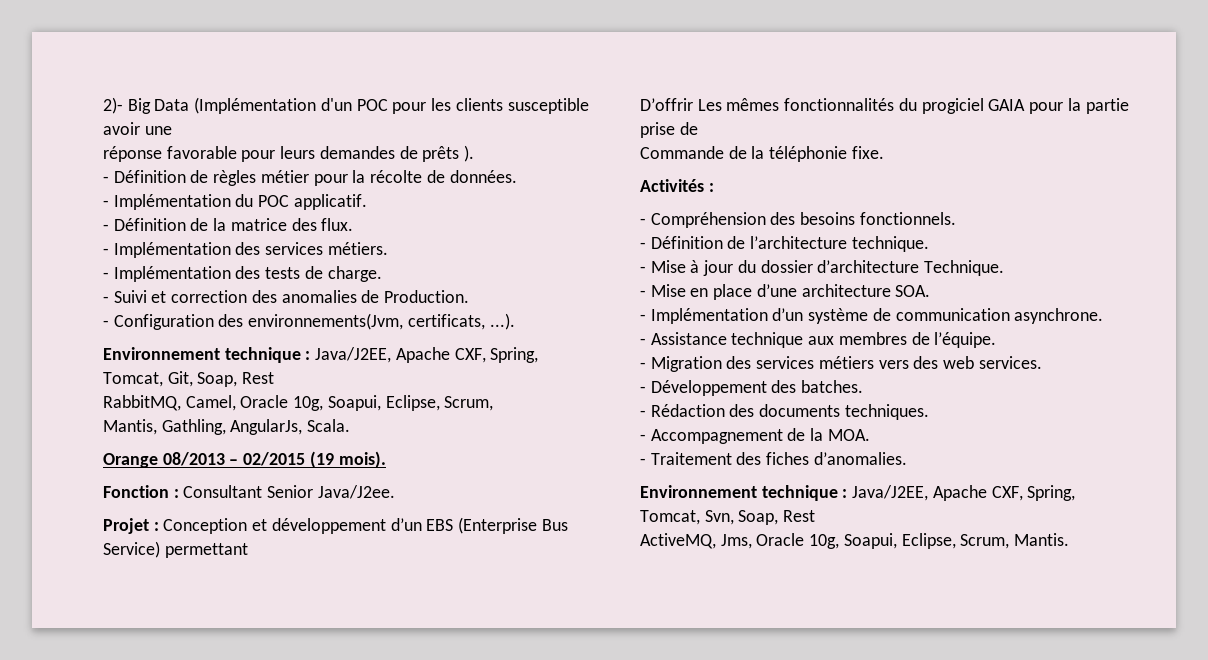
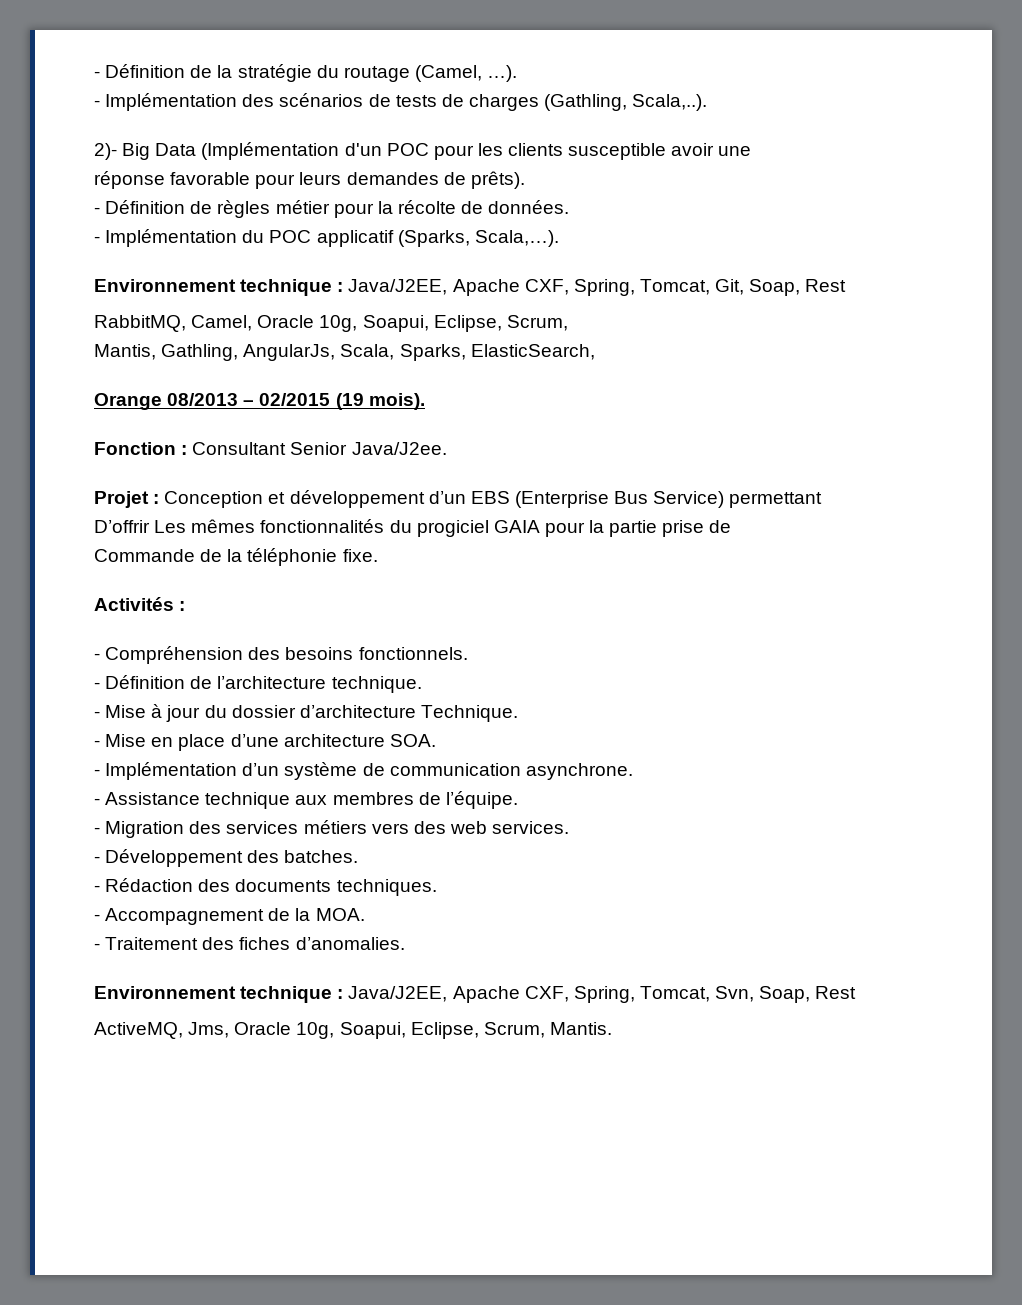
(103, 105) none -> [94,64,518,82] [94,93,708,111] - Définition de la stratégie du routage (Camel, …). // - Implémentation des scénarios de tests de charges (Gathling, Scala,..). //
[422,145,475,162] prêts ). -> [470,171,525,189] prêts).
[293,194,367,210] [103,218,354,231] [103,242,388,258] [103,266,382,282] [103,290,470,303] [103,313,515,330] applicatif. // - Définition de la matrice des flux. // - Implémentation des services métiers. // - Implémentation des tests de charge. // - Suivi et correction des anomalies de Production. // - Configuration des environnements(Jvm, certificats, ...). -> [316,230,559,247] applicatif (Sparks, Scala,…).
[307,419,351,432] Scala. -> [340,344,595,361] Scala, Sparks, ElasticSearch,

